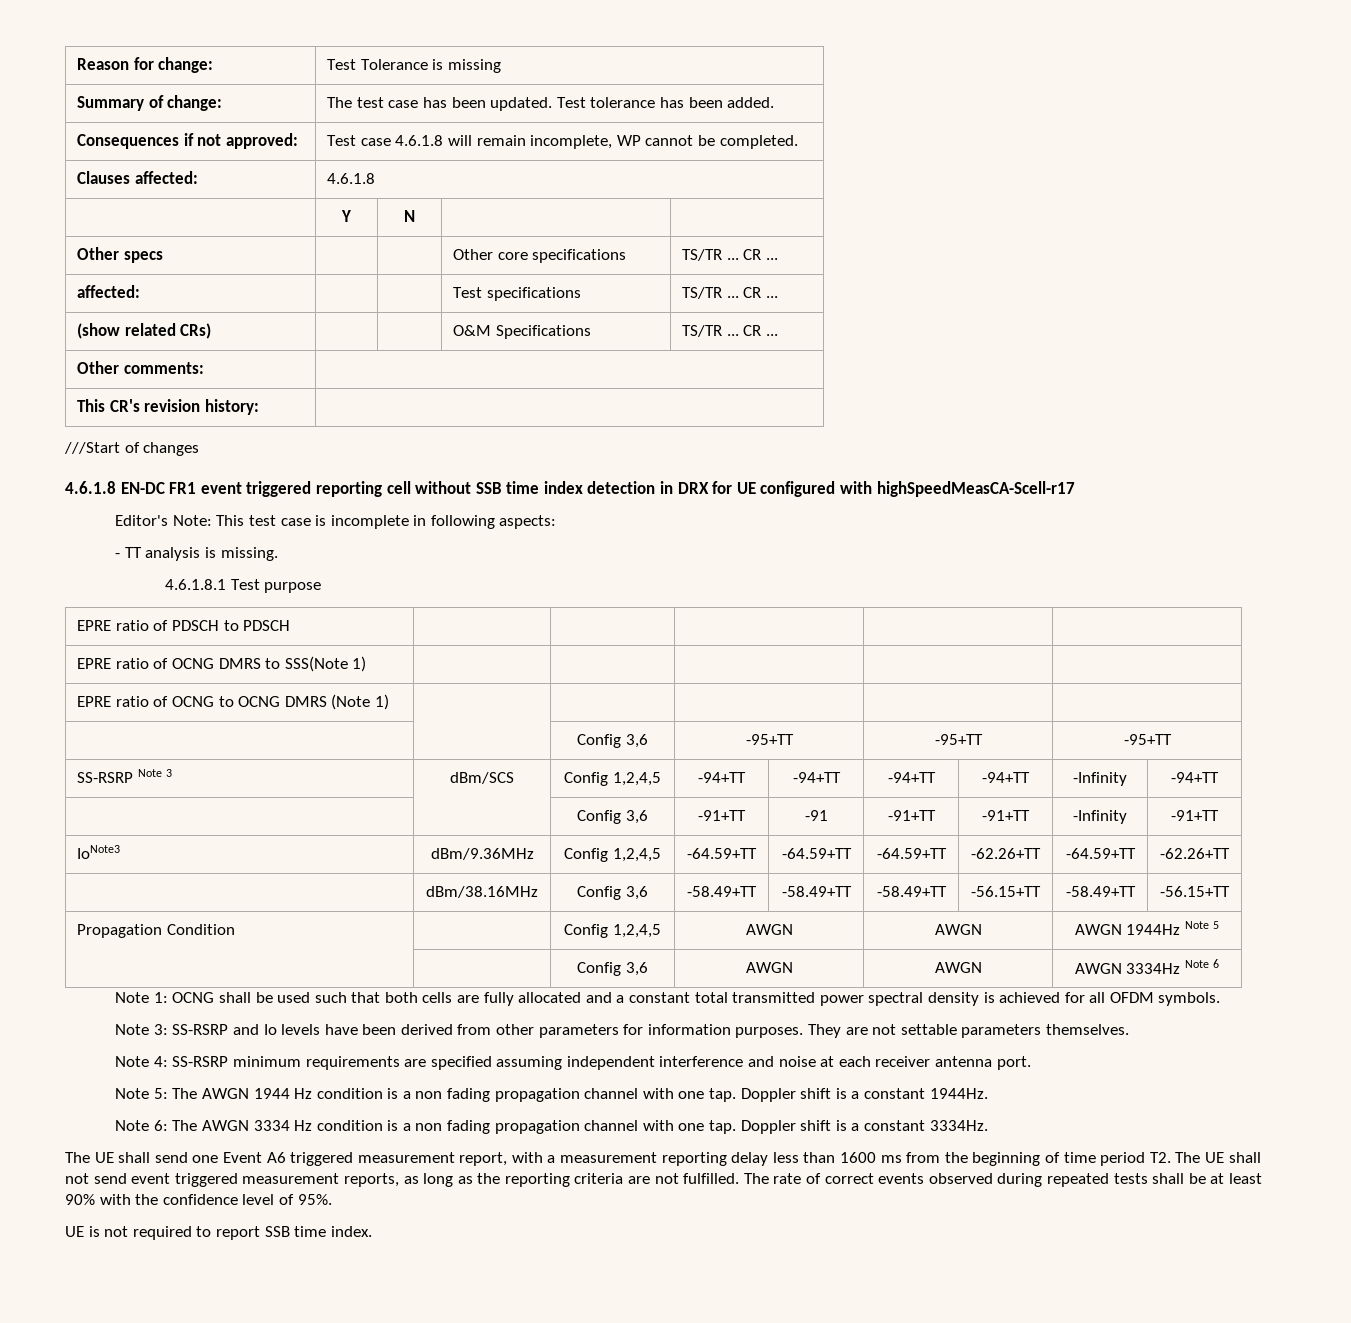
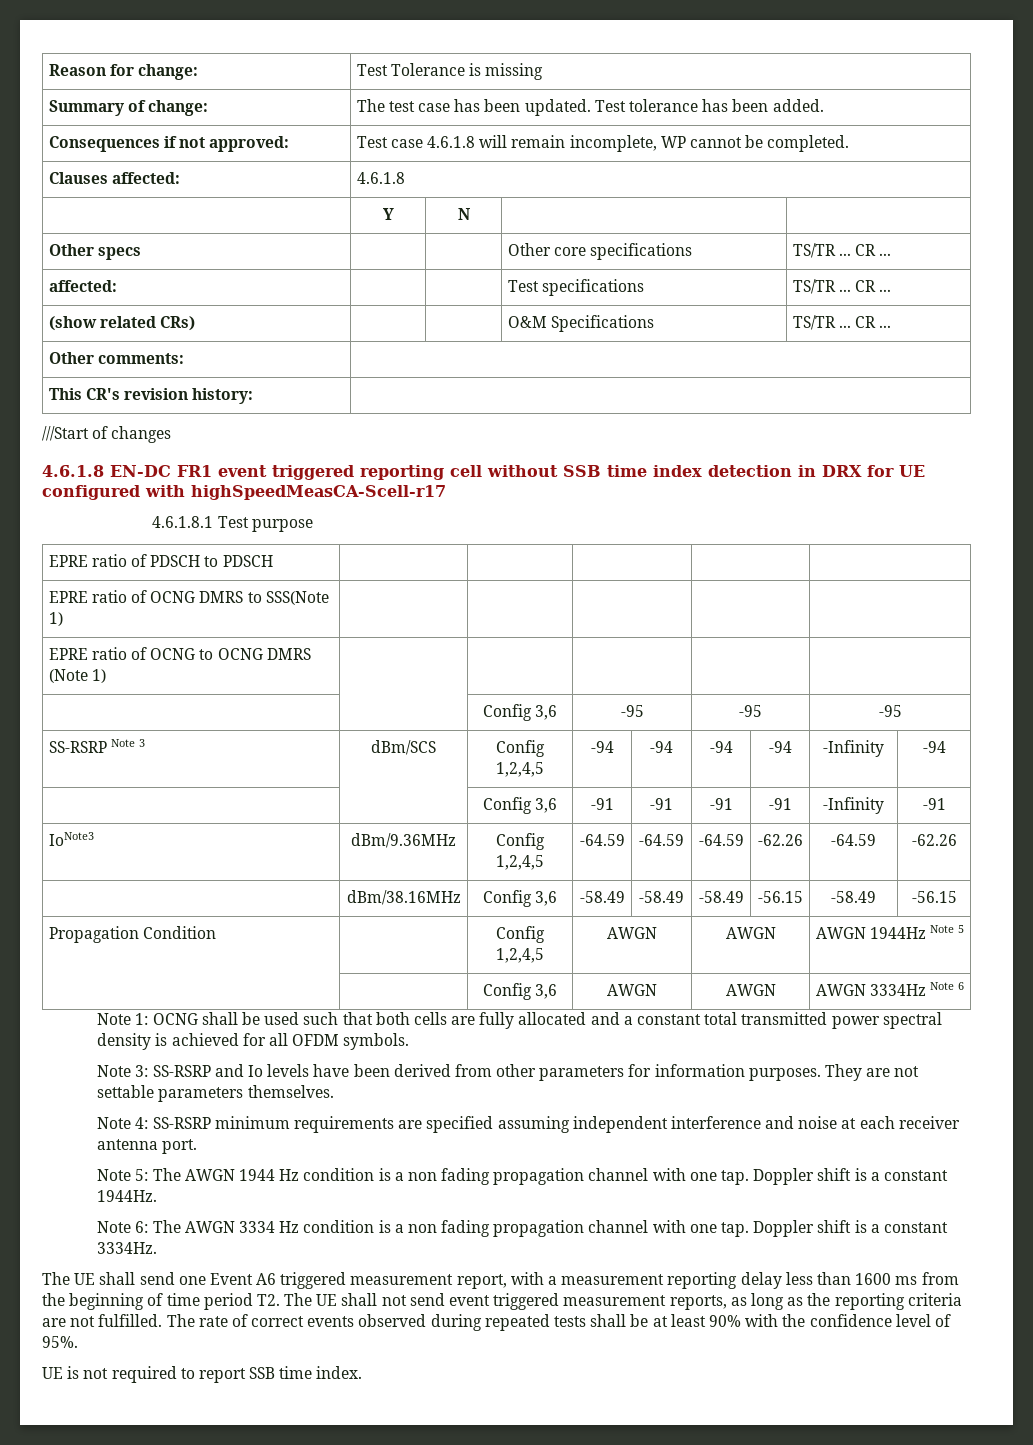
[115,515,557,529] [115,547,278,561] // Editor's Note: This test case is incomplete in following aspects: // - TT analysis is missing. -> (446, 492) none
[745,734,794,745] [934,734,983,745] [1123,734,1172,745] -95+TT | -95+TT | -95+TT -> [620,705,644,717] [739,705,762,717] [878,705,902,717] -95 | -95 | -95
[698,772,746,783] [792,772,841,783] [887,772,936,783] [982,772,1030,783] [1073,772,1127,786] [1171,772,1219,783] [577,810,648,824] [698,810,746,821] [804,810,828,821] [887,810,936,821] [982,810,1030,821] [1073,810,1127,824] [1171,810,1219,821] -94+TT | -94+TT | -94+TT | -94+TT | -Infinity | -94+TT // | | Config 3,6 | -91+TT | -91 | -91+TT | -91+TT | -Infinity | -91+TT -> [590,741,614,753] [650,741,673,753] [709,741,733,753] [768,741,792,753] [823,740,884,757] [922,741,946,753] [482,797,558,814] [590,798,614,810] [650,798,673,810] [709,798,733,810] [768,798,792,810] [823,797,884,814] [922,798,946,810] -94 | -94 | -94 | -94 | -Infinity | -94 // | | Config 3,6 | -91 | -91 | -91 | -91 | -Infinity | -91
[687,848,757,859] [781,848,852,859] [876,848,947,859] [971,848,1041,859] [1065,848,1136,859] [1160,848,1230,859] [426,886,538,898] [577,886,648,900] [687,886,757,897] [781,886,852,897] [876,886,947,897] [971,886,1041,897] [1065,886,1136,897] [1160,886,1230,897] -64.59+TT | -64.59+TT | -64.59+TT | -62.26+TT | -64.59+TT | -62.26+TT // | dBm/38.16MHz | Config 3,6 | -58.49+TT | -58.49+TT | -58.49+TT | -56.15+TT | -58.49+TT | -56.15+TT -> [579,834,625,846] [639,834,684,846] [698,834,744,846] [757,834,803,846] [831,834,876,846] [911,834,957,846] [346,890,461,905] [482,890,558,907] [579,891,625,903] [639,891,684,903] [698,891,744,903] [757,891,803,903] [831,891,876,903] [911,891,957,903] -64.59 | -64.59 | -64.59 | -62.26 | -64.59 | -62.26 // | dBm/38.16MHz | Config 3,6 | -58.49 | -58.49 | -58.49 | -56.15 | -58.49 | -56.15

